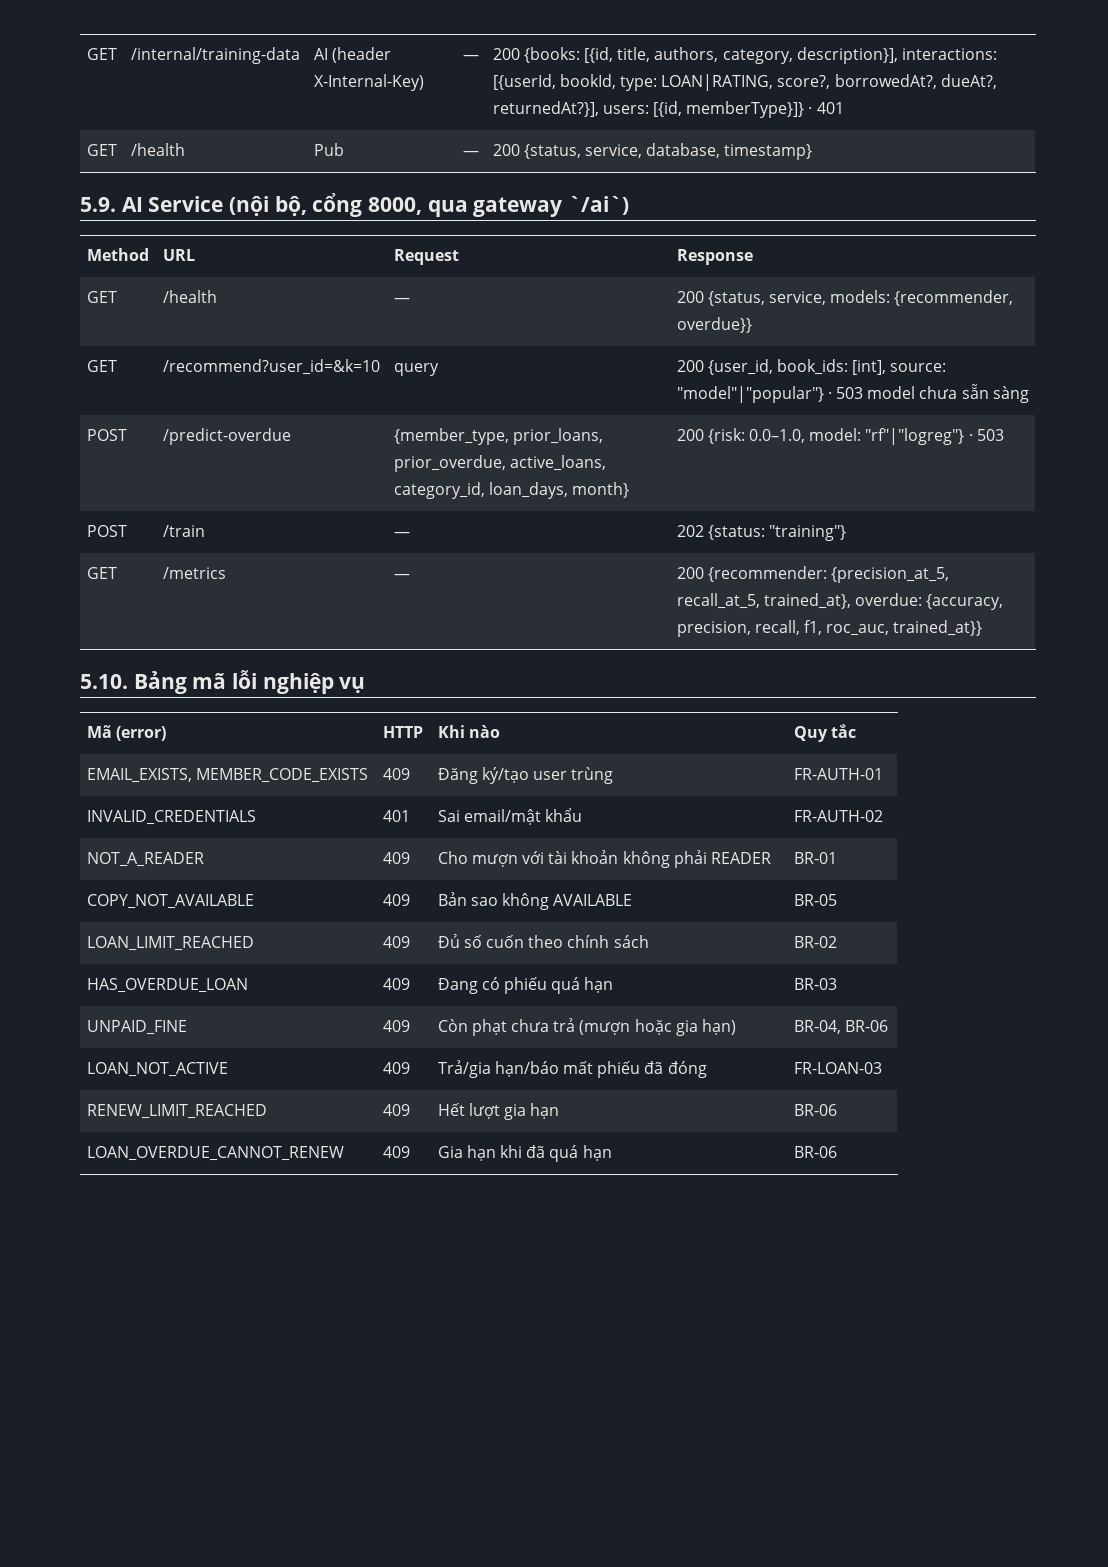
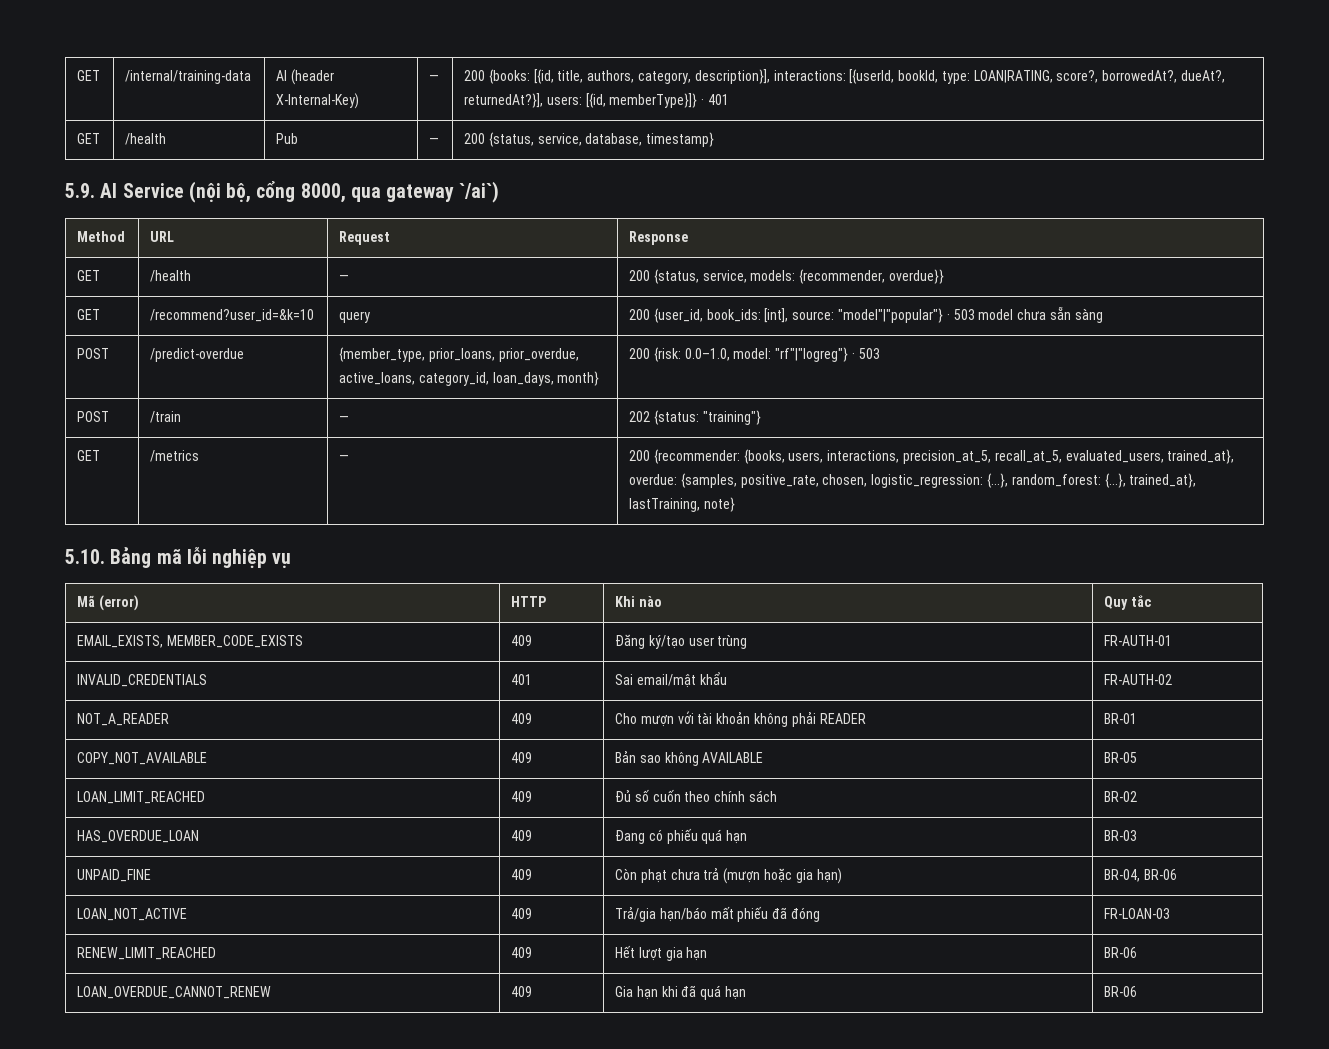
[831,567,950,583] [676,593,1004,610] [676,620,983,637] {precision_at_5, recall_at_5, trained_at}, overdue: {accuracy, precision, recall, f1, roc_auc, trained_at}} -> [743,449,1235,464] [629,473,1197,488] [629,497,735,512] {books, users, interactions, precision_at_5, recall_at_5, evaluated_users, trained_at}, overdue: {samples, positive_rate, chosen, logistic_regression: {...}, random_forest: {...}, trained_at}, lastTraining, note}

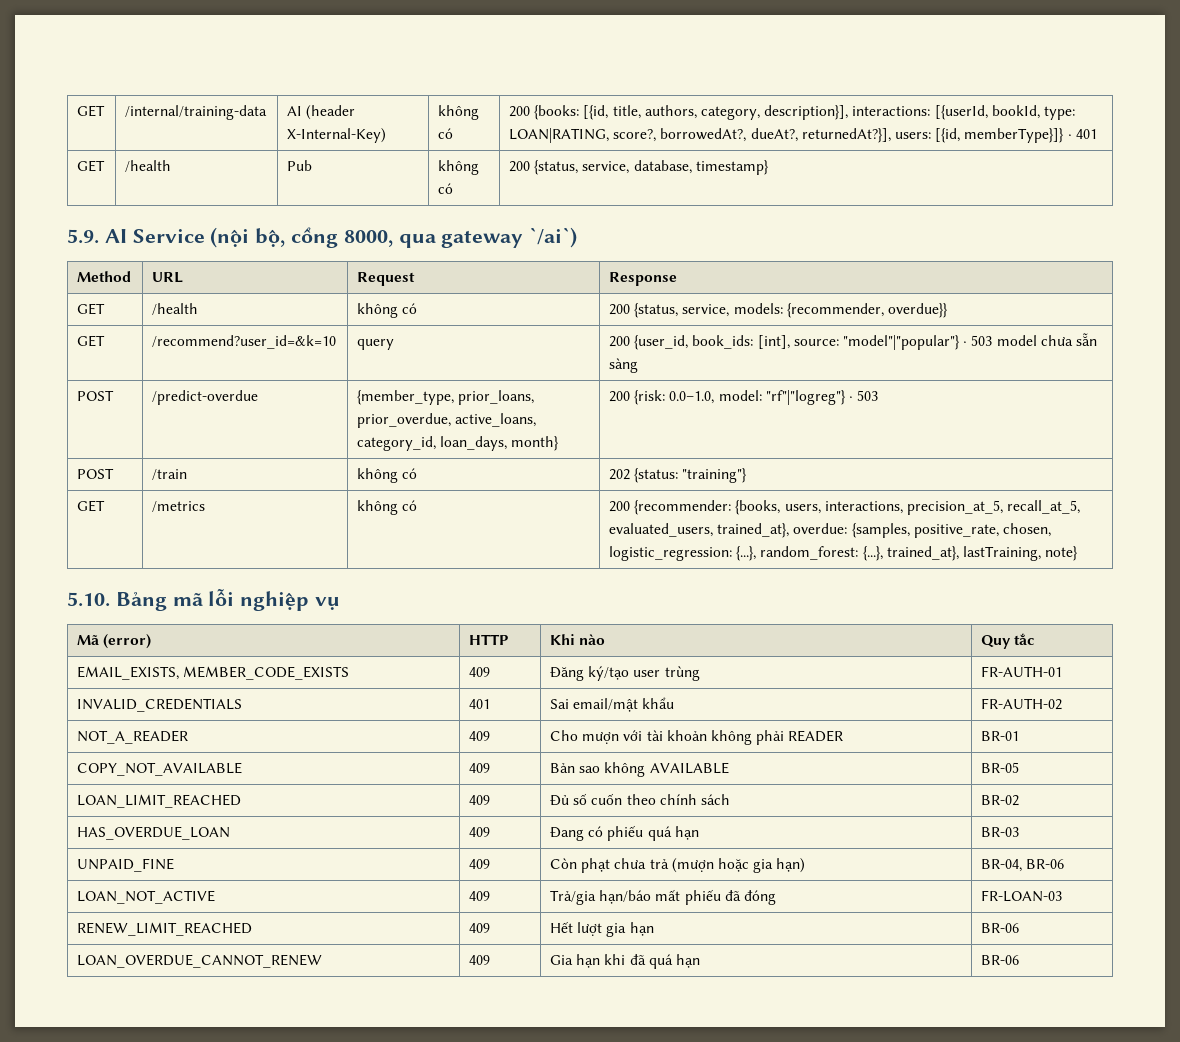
[429,75,440,81] — -> [438,105,480,120] [438,128,454,139] không có
[429,138,440,144] — -> [438,160,480,175] [438,183,454,194] không có
[339,275,350,281] — -> [357,303,418,318] không có
[339,416,350,422] — -> [357,468,418,483] không có
[339,455,350,461] — -> [357,500,418,515] không có

